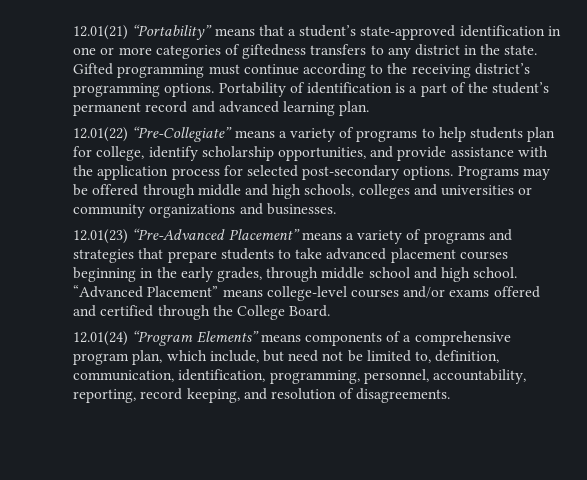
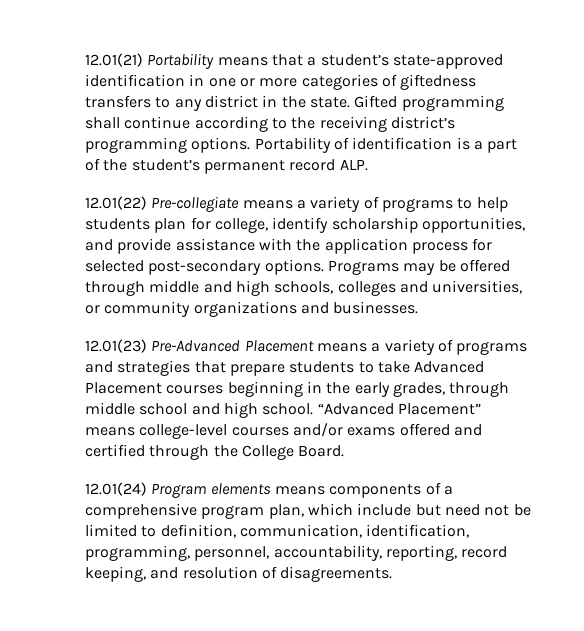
[132,24,213,40] “Portability” -> [147,53,215,69] Portability
[208,64,240,75] must -> [84,117,120,129] shall
[191,101,370,116] and advanced learning plan. -> [339,159,368,171] ALP.
[132,126,233,142] “Pre-Collegiate” -> [151,196,240,212] Pre-collegiate
[440,185,514,196] universities -> [432,280,523,294] universities,
[132,228,300,240] “Pre-Advanced Placement” -> [151,340,314,352] Pre-Advanced Placement
[326,248,456,263] advanced placement -> [414,361,485,373] [84,382,162,394] Advanced Placement
[132,330,259,346] “Program Elements” -> [151,483,271,498] Program elements
[209,350,259,363] include, -> [357,503,412,516] include
[414,351,431,363] to, -> [141,526,157,537] to

